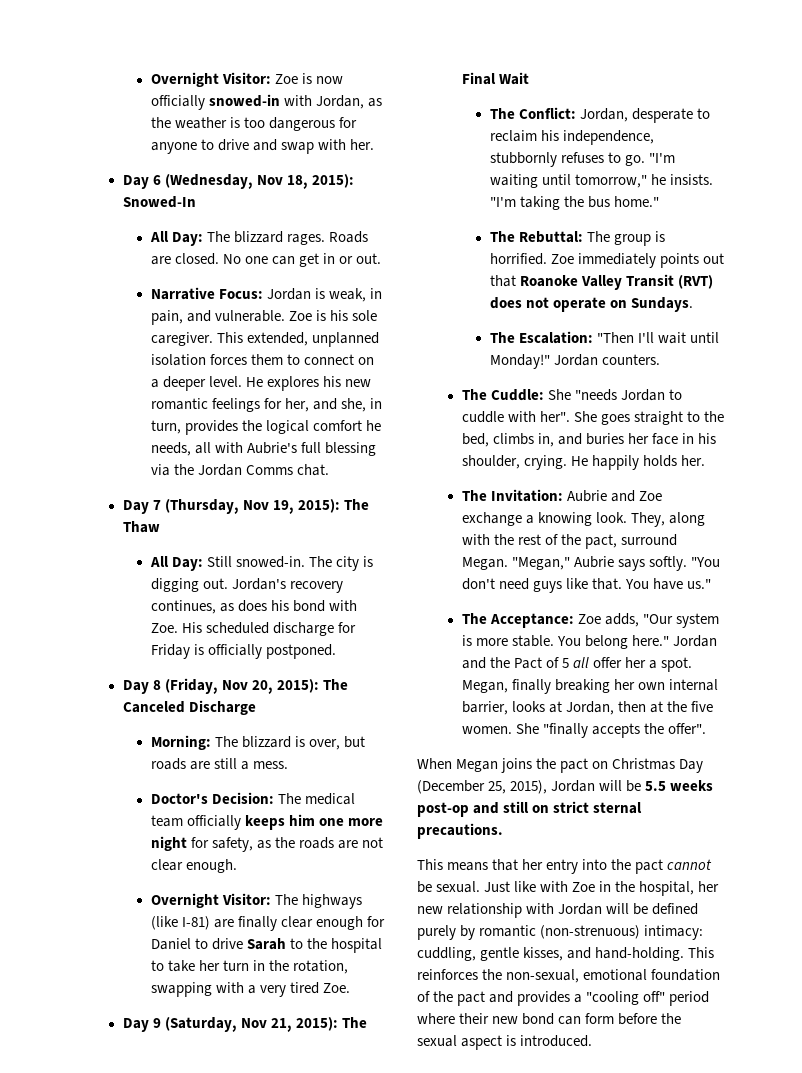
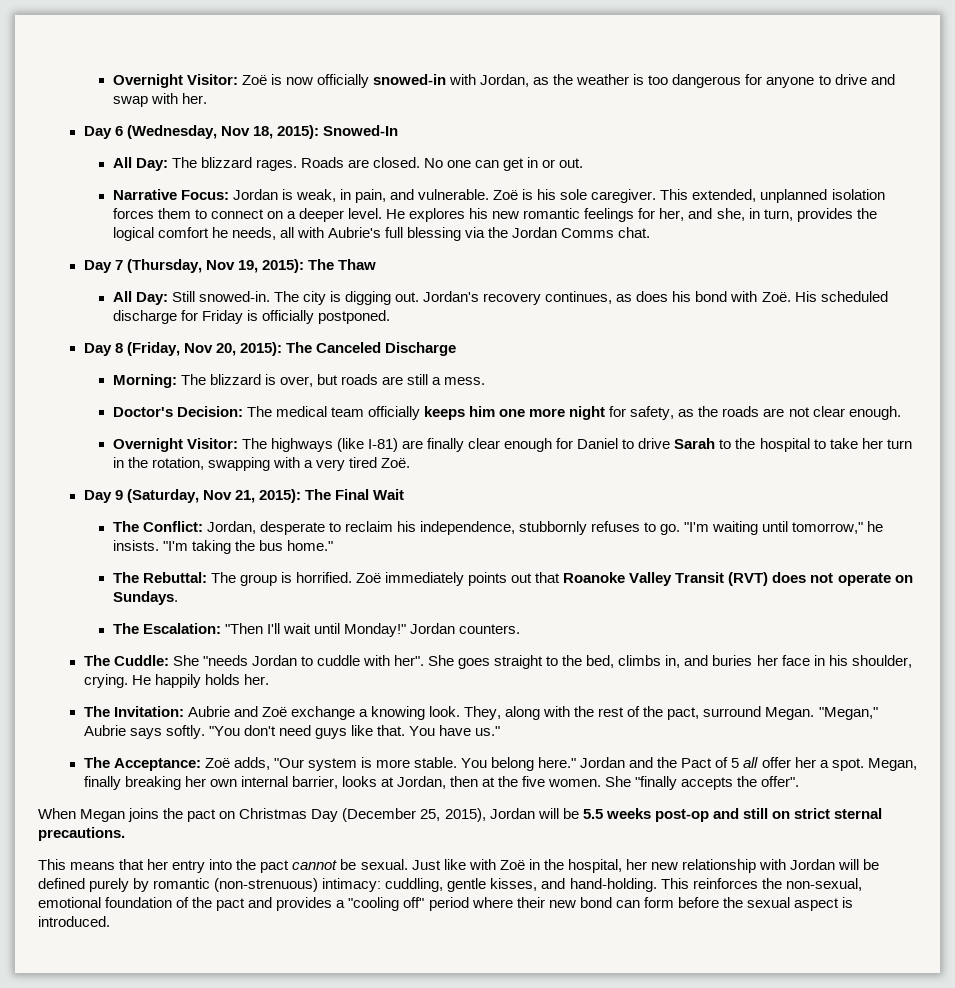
[150,72,298,87] Overnight Visitor: Zoe -> [112,74,267,88] Overnight Visitor: Zoë
[288,311,312,321] Zoe -> [493,190,519,200] Zoë
[150,623,178,633] Zoe. -> [761,292,791,302] Zoë.
[322,983,350,993] Zoe. -> [381,458,411,468] Zoë.
[550,254,574,264] Zoe -> [355,573,381,583] Zoë
[638,491,662,501] Zoe -> [261,707,287,717] Zoë
[577,614,601,624] Zoe -> [204,758,230,768] Zoë
[572,882,596,892] Zoe -> [499,860,525,870] Zoë

